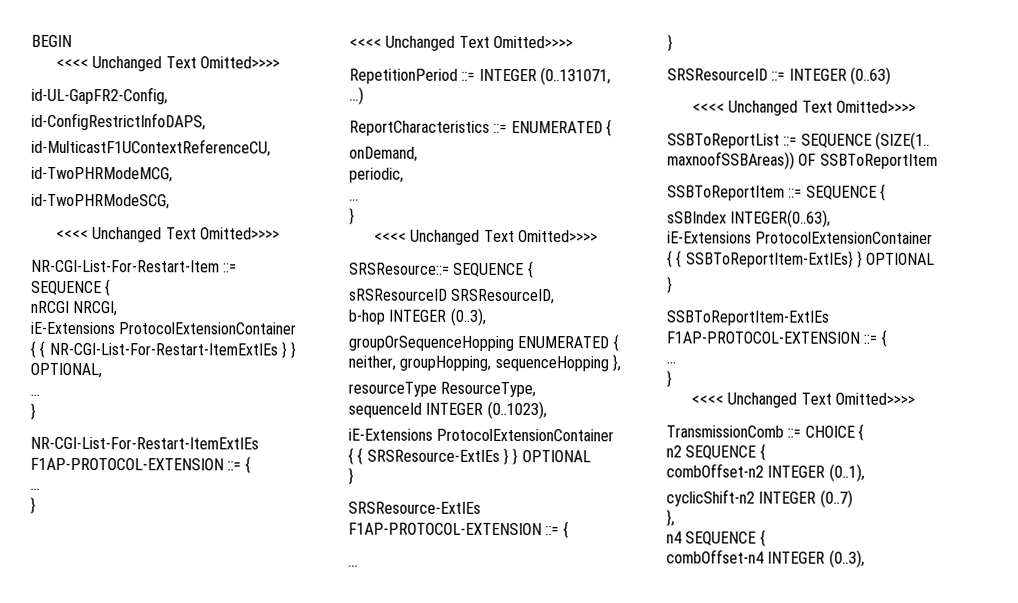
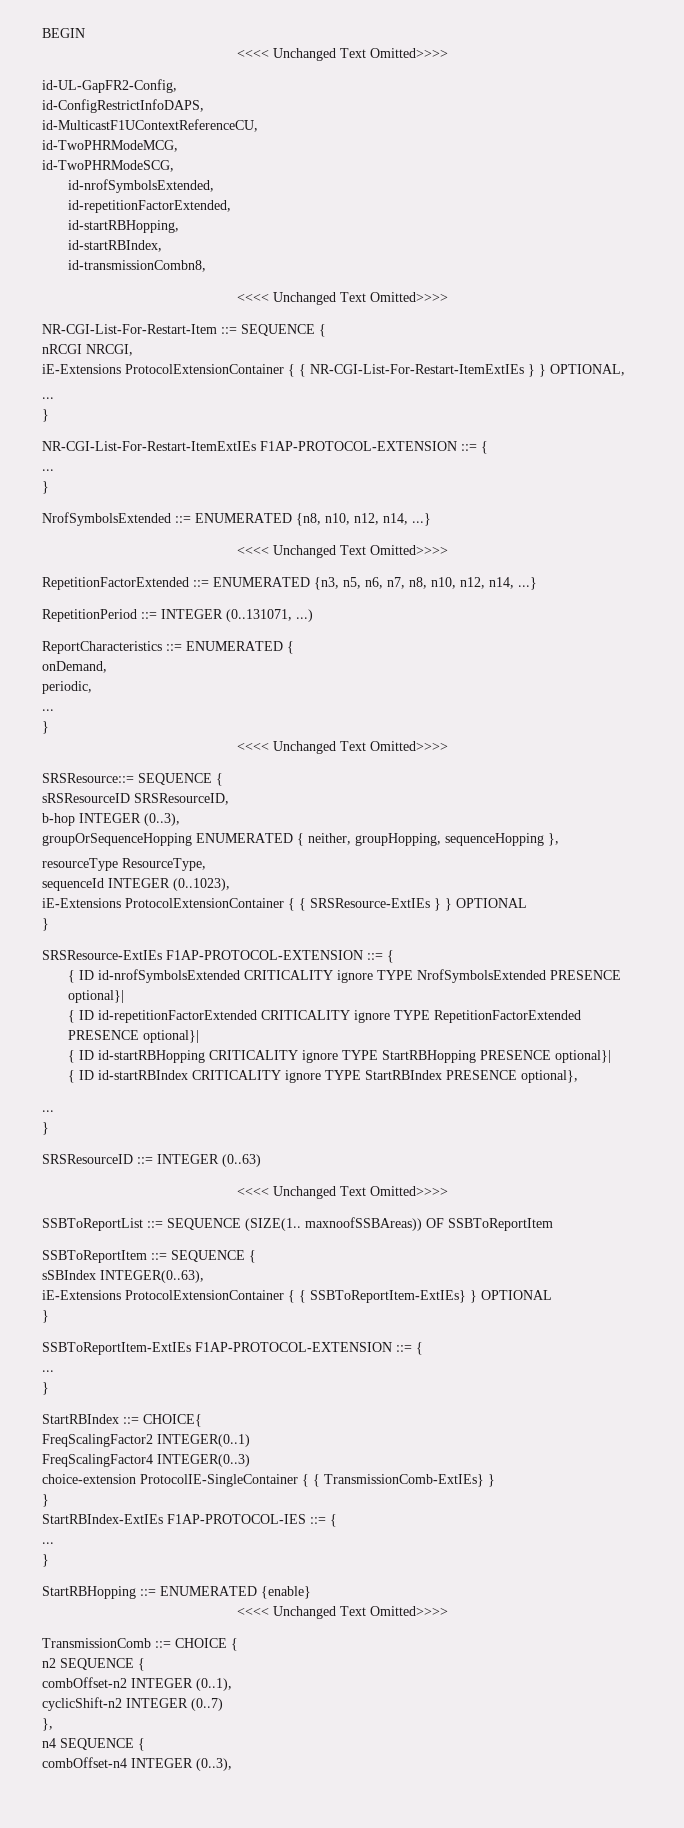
(170, 201) none -> [68,179,215,193] [68,200,232,213] [68,220,180,233] [68,240,163,252] [68,260,207,272] // id-nrofSymbolsExtended, // id-repetitionFactorExtended, // id-startRBHopping, // id-startRBIndex, // id-transmissionCombn8,
[349,35,573,51] <<<< Unchanged Text Omitted>>>> -> [42,512,431,526] [236,545,448,558] [42,577,537,590] NrofSymbolsExtended ::= ENUMERATED {n8, n10, n12, n14, ...} // <<<< Unchanged Text Omitted>>>> // RepetitionFactorExtended ::= ENUMERATED {n3, n5, n6, n7, n8, n10, n12, n14, ...}
(569, 530) none -> [68,969,622,983] [68,990,125,1003] [68,1010,582,1023] [68,1030,200,1043] [68,1050,612,1063] [68,1070,579,1083] // { ID id-nrofSymbolsExtended CRITICALITY ignore TYPE NrofSymbolsExtended PRESENCE optional}| // { ID id-repetitionFactorExtended CRITICALITY ignore TYPE RepetitionFactorExtended PRESENCE optional}| // { ID id-startRBHopping CRITICALITY ignore TYPE StartRBHopping PRESENCE optional}| // { ID id-startRBIndex CRITICALITY ignore TYPE StartRBIndex PRESENCE optional},
(672, 379) none -> [42,1414,202,1427] [42,1434,250,1447] [42,1454,250,1467] [42,1474,495,1487] [42,1494,49,1507] [42,1514,337,1527] [42,1542,54,1544] [42,1554,49,1567] [42,1586,311,1599] // StartRBIndex ::= CHOICE{ // FreqScalingFactor2 INTEGER(0..1) // FreqScalingFactor4 INTEGER(0..3) // choice-extension ProtocolIE-SingleContainer { { TransmissionComb-ExtIEs} } // } // StartRBIndex-ExtIEs F1AP-PROTOCOL-IES ::= { // ... // } // StartRBHopping ::= ENUMERATED {enable}

